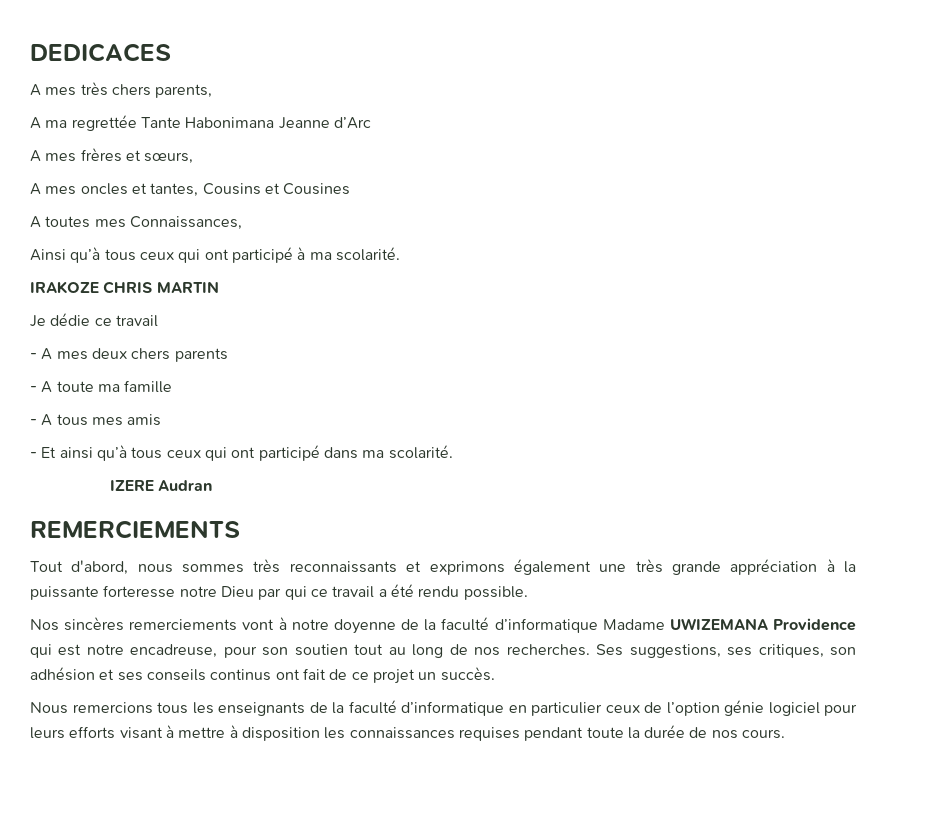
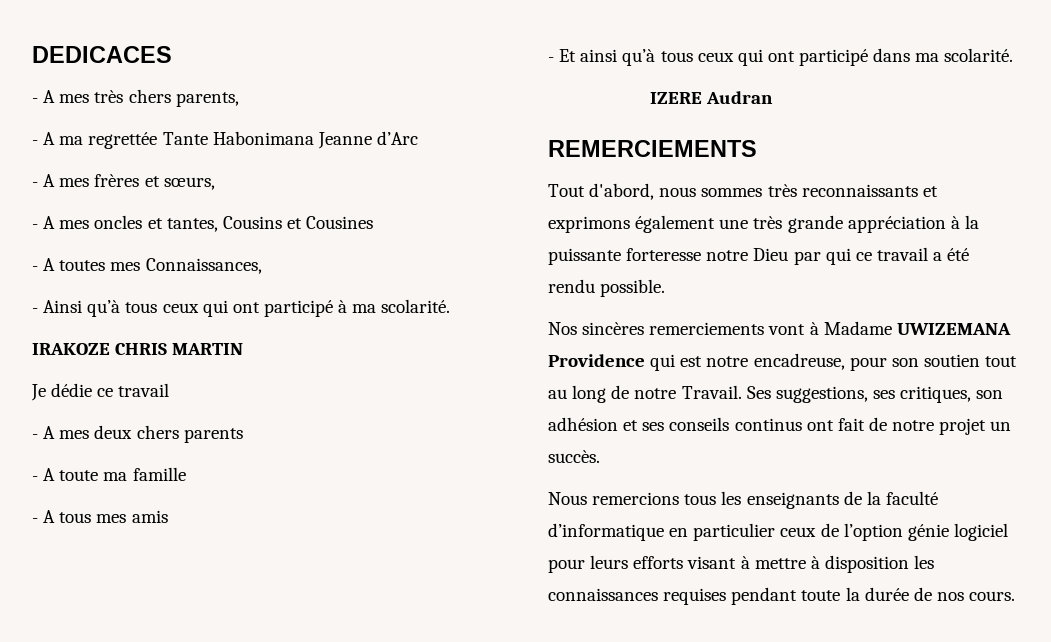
(171, 52) none -> [32,98,38,103] -
(213, 91) none -> [32,140,38,145] -
(371, 123) none -> [32,182,38,187] -
(194, 158) none -> [32,224,38,229] -
(351, 189) none -> [32,266,38,271] -
(242, 223) none -> [32,308,38,313] -
[291,617,598,634] notre doyenne de la faculté d’informatique -> (819, 328) none
[474,644,590,656] nos recherches. -> [634,385,742,399] notre Travail.
[351,672,369,680] ce -> [892,420,935,431] notre

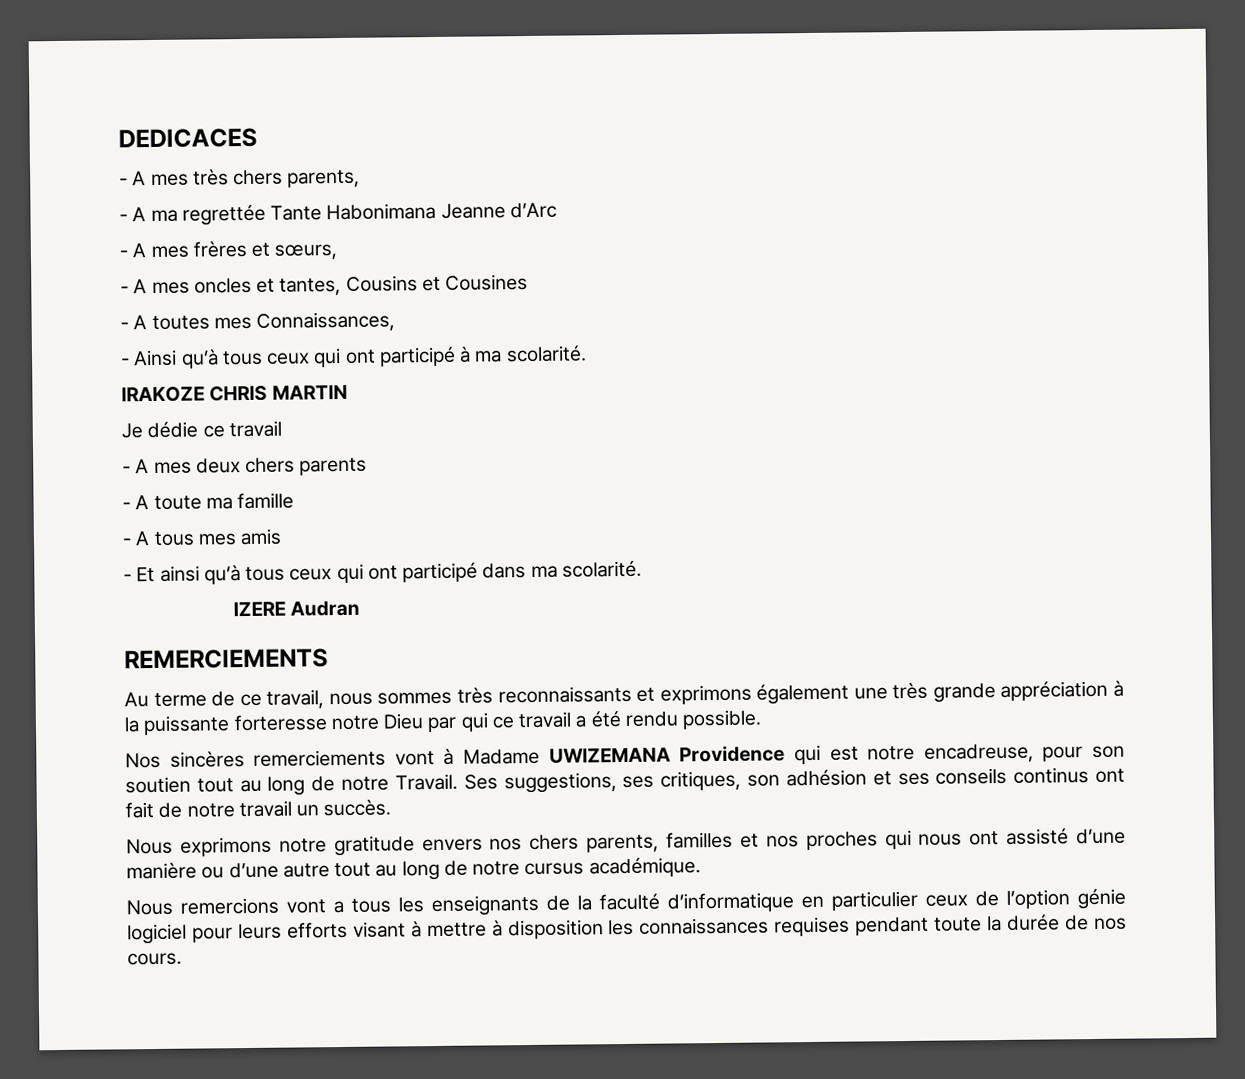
[548,183,655,200] Tout d'abord, -> [124,689,325,709] Au terme de ce travail,
[939,418,987,435] projet -> [238,800,292,818] travail
(600, 456) none -> [126,828,1126,857] [126,857,701,881] // Nous exprimons notre gratitude envers nos chers parents, familles et nos proches qui nous ont assisté d’une manière ou d’une autre tout au long de notre cursus académique.
(680, 498) none -> [286,899,344,914] vont a

